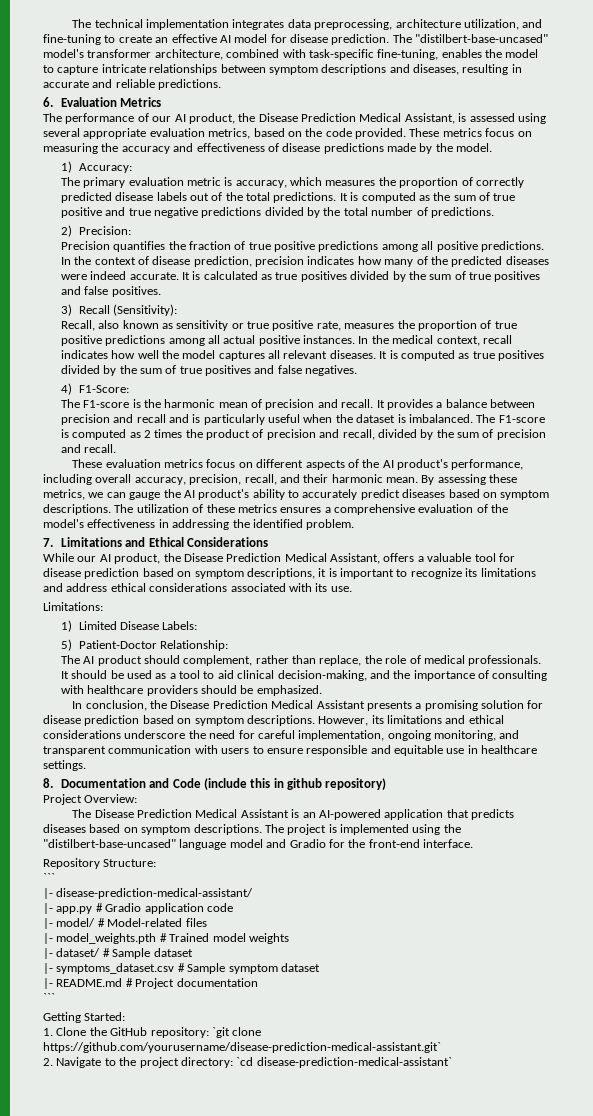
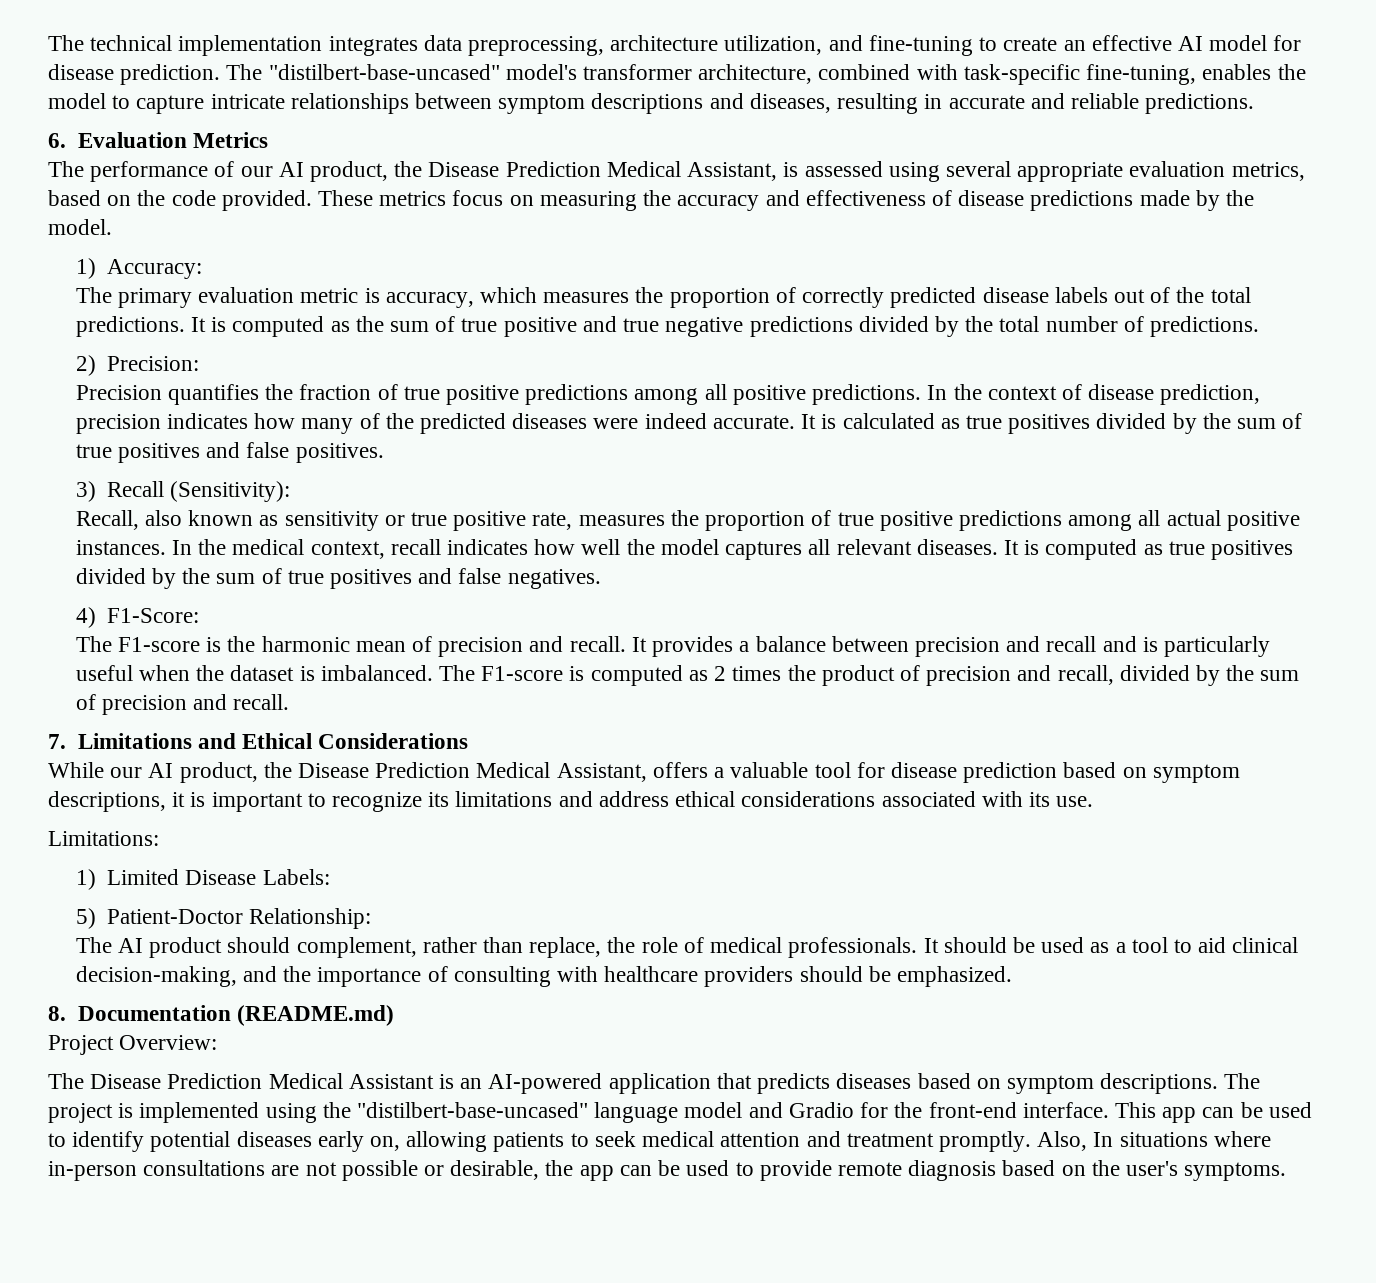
[72,459,524,470] [43,474,518,485] [43,489,550,500] [43,504,509,515] [43,519,355,530] // These evaluation metrics focus on different aspects of the AI product's performance, including overall accuracy, precision, recall, and their harmonic mean. By assessing these metrics, we can gauge the AI product's ability to accurately predict diseases based on symptom descriptions. The utilization of these metrics ensures a comprehensive evaluation of the model's effectiveness in addressing the identified problem. -> (290, 702) none
[72,700,544,711] [43,715,504,726] [43,730,520,741] [43,745,538,756] [43,760,86,771] [43,778,387,790] In conclusion, the Disease Prediction Medical Assistant presents a promising solution for disease prediction based on symptom descriptions. However, its limitations and ethical considerations underscore the need for careful implementation, ongoing monitoring, and transparent communication with users to ensure responsible and equitable use in healthcare settings. // 8. Documentation and Code (include this in github repository) -> [48,1005,394,1026] 8. Documentation (README.md)
[43,858,157,869] [43,873,55,882] [43,888,254,899] [43,903,233,914] [43,918,207,929] [43,933,289,944] [43,948,193,959] [43,963,320,974] [43,978,258,989] [43,993,55,1002] [43,1012,126,1023] [43,1027,262,1038] [43,1042,441,1053] [43,1057,452,1068] // Repository Structure: // ``` // |- disease-prediction-medical-assistant/ // |- app.py # Gradio application code // |- model/ # Model-related files // |- model_weights.pth # Trained model weights // |- dataset/ # Sample dataset // |- symptoms_dataset.csv # Sample symptom dataset // |- README.md # Project documentation // ``` // Getting Started: // 1. Clone the GitHub repository: `git clone https://github.com/yourusername/disease-prediction-medical-assistant.git` // 2. Navigate to the project directory: `cd disease-prediction-medical-assistant` -> [1114,1102,1312,1123] [48,1131,1271,1152] [48,1160,1287,1181] This app can be used to identify potential diseases early on, allowing patients to seek medical attention and treatment promptly. Also, In situations where in-person consultations are not possible or desirable, the app can be used to provide remote diagnosis based on the user's symptoms.

